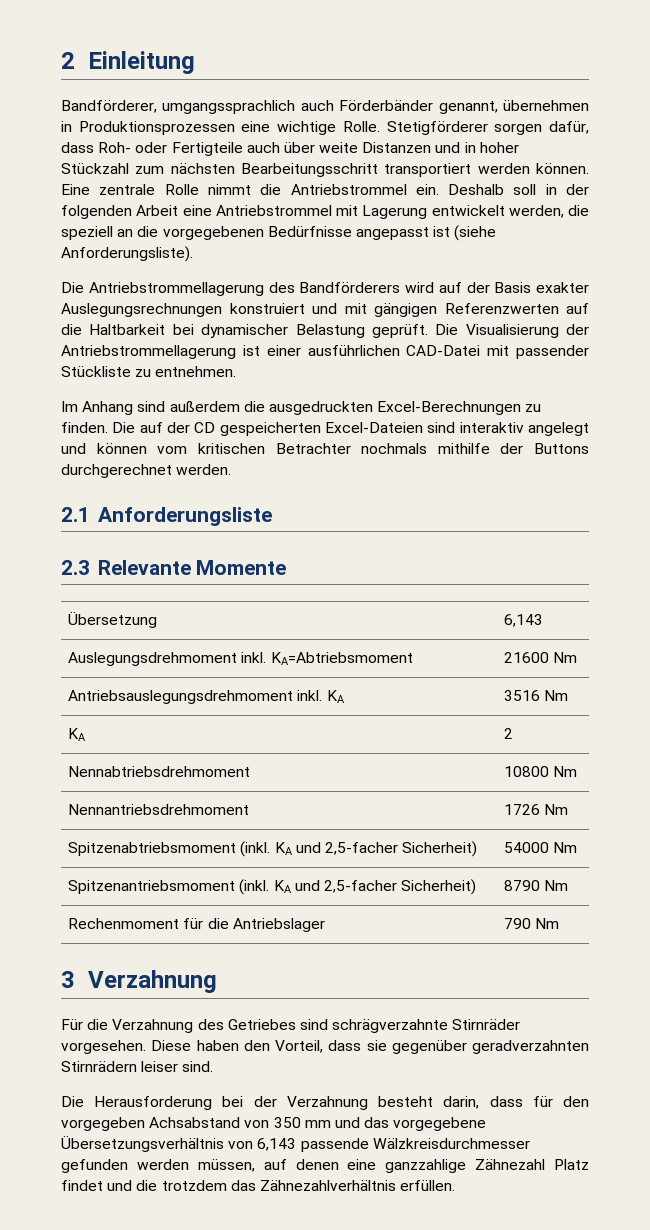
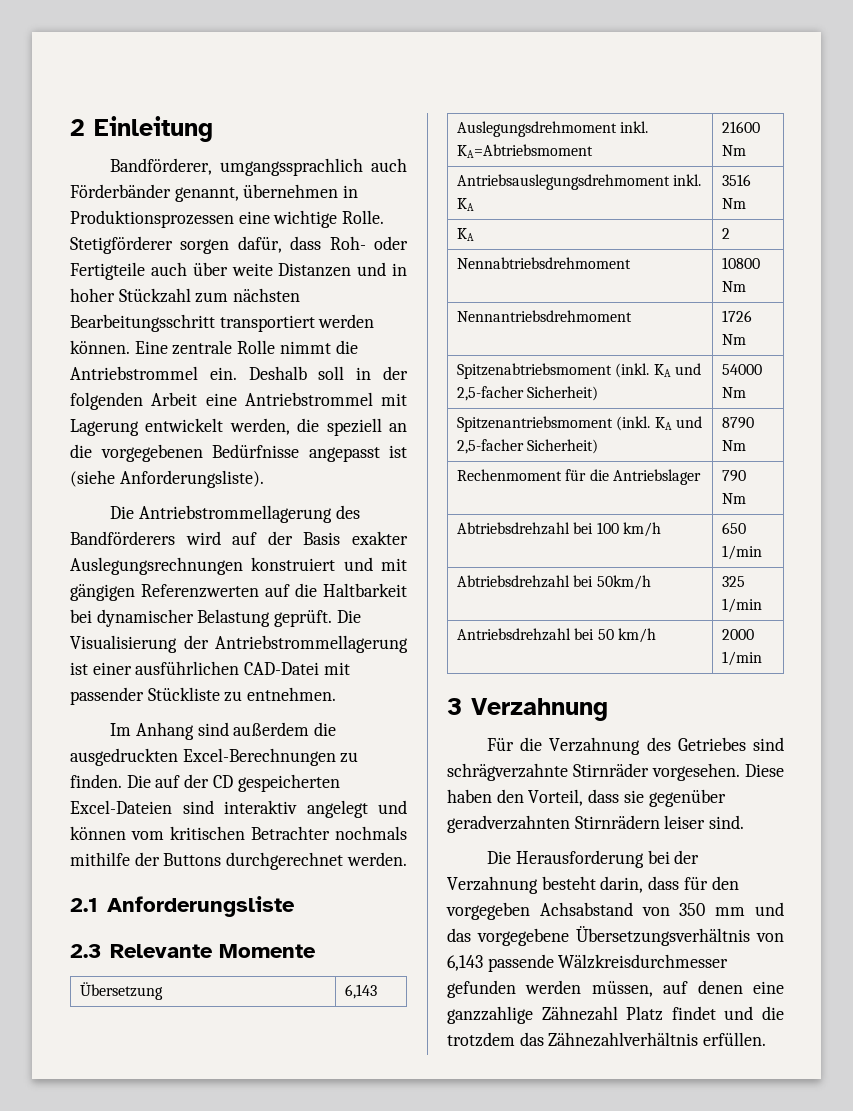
(560, 923) none -> [457,522,662,537] [722,522,747,534] [722,545,763,560] [457,575,651,590] [722,576,746,587] [722,598,763,613] [457,628,657,643] [722,629,755,640] [722,651,763,666] // Abtriebsdrehzahl bei 100 km/h | 650 1/min // Abtriebsdrehzahl bei 50km/h | 325 1/min // Antriebsdrehzahl bei 50 km/h | 2000 1/min

